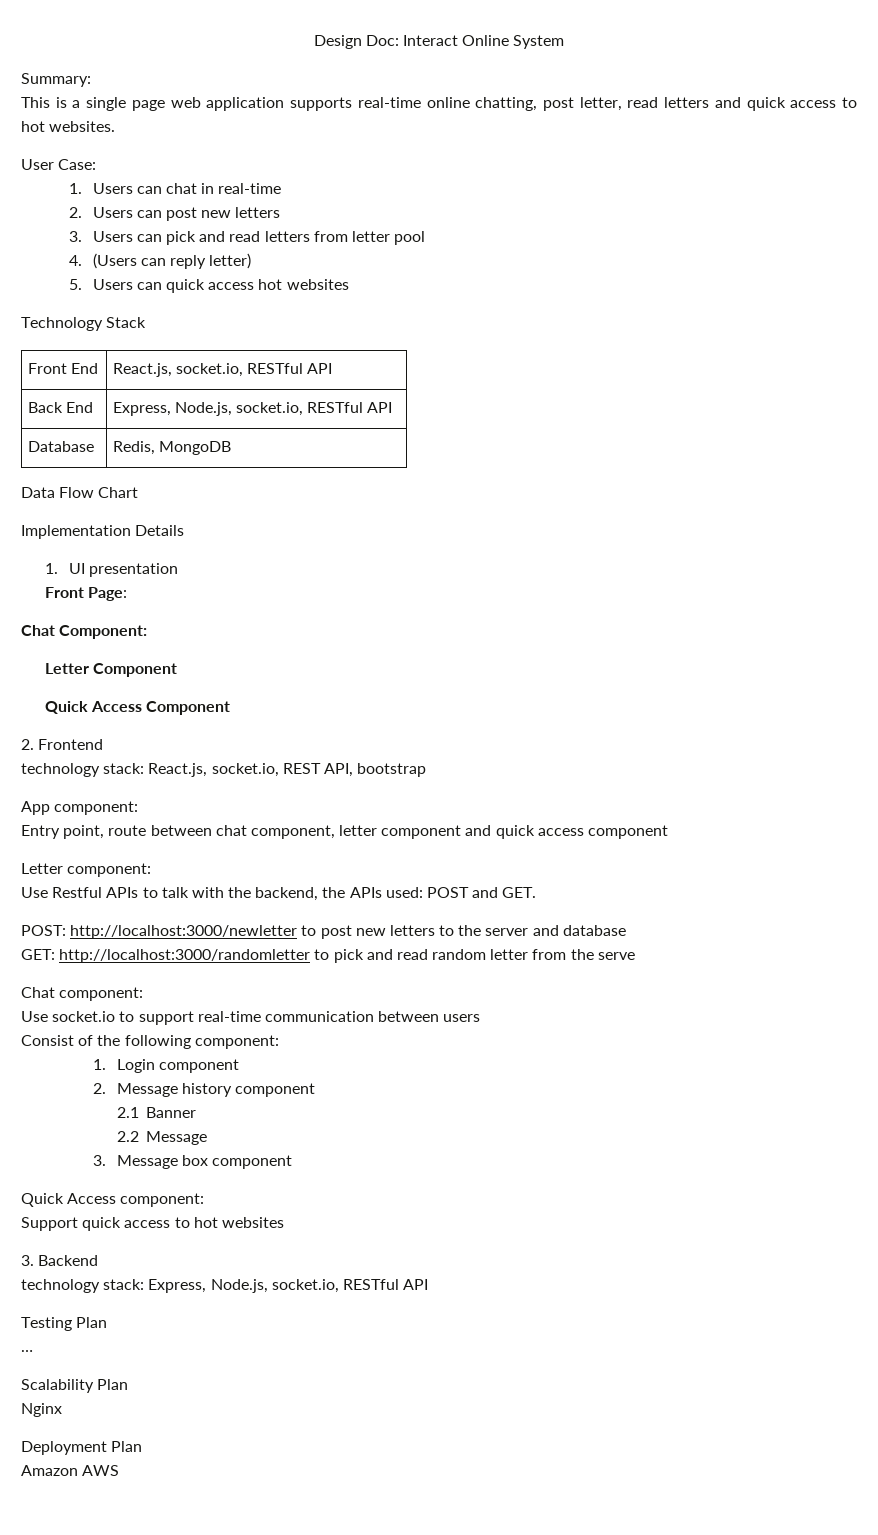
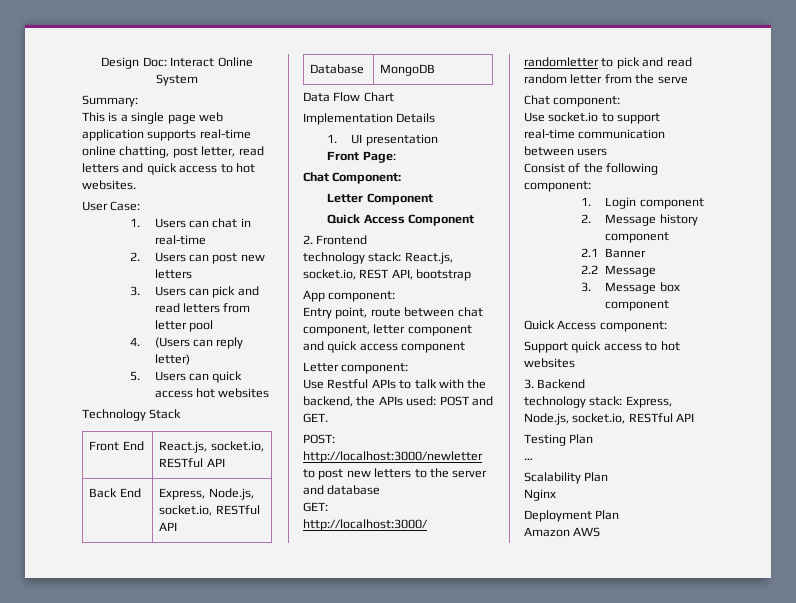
[112,441,155,455] Redis, -> (365, 69) none

